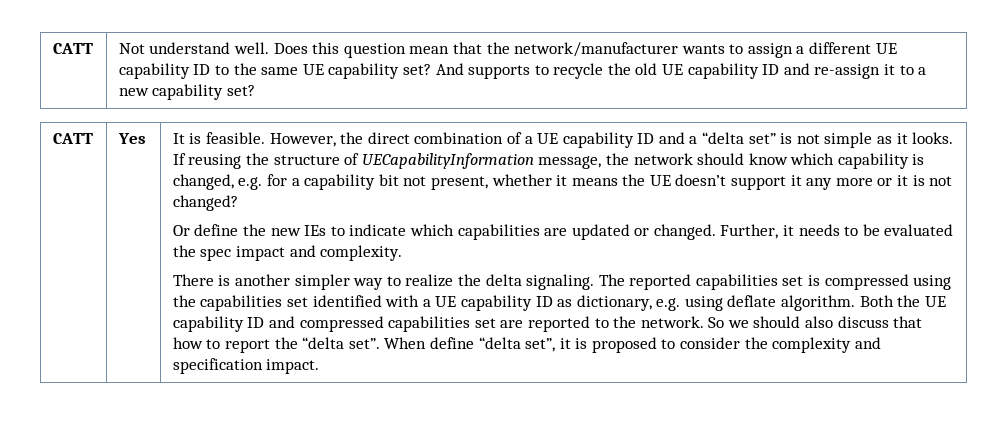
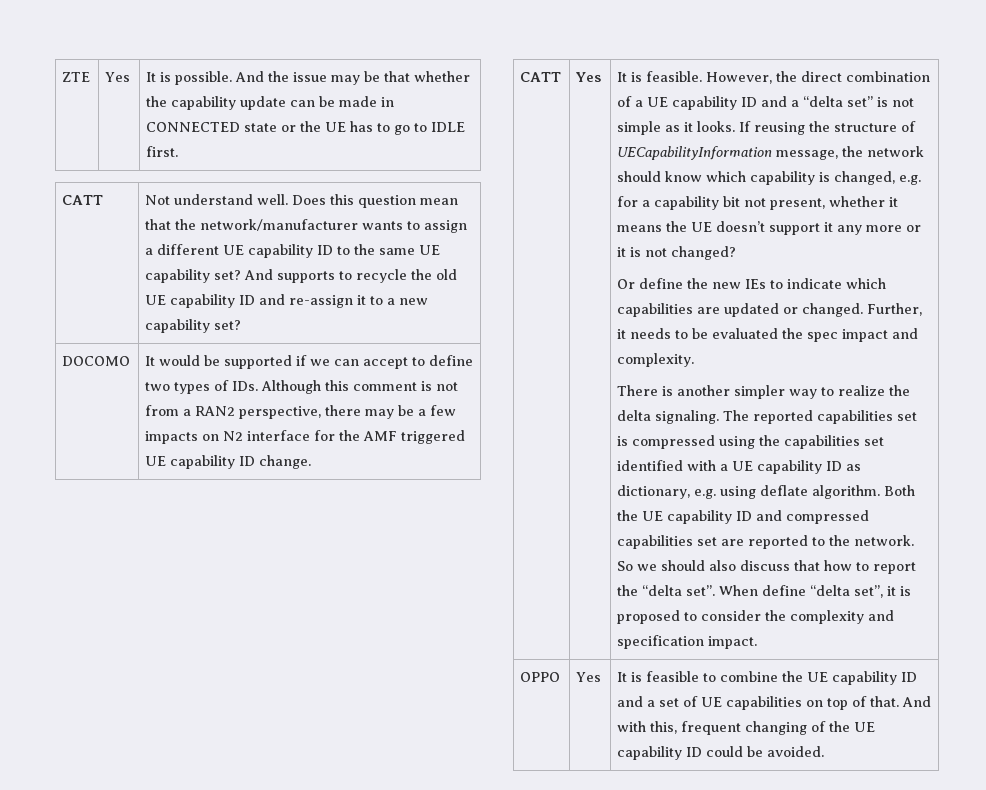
(52, 48) none -> [62,72,91,82] [105,72,131,82] [146,71,471,85] [146,96,395,110] [146,121,466,135] [146,146,179,157] ZTE | Yes | It is possible. And the issue may be that whether the capability update can be made in CONNECTED state or the UE has to go to IDLE first. //
(255, 90) none -> [62,356,131,366] [145,355,474,369] [145,380,459,394] [145,405,457,419] [145,430,466,444] [145,455,312,469] // DOCOMO | It would be supported if we can accept to define two types of IDs. Although this comment is not from a RAN2 perspective, there may be a few impacts on N2 interface for the AMF triggered UE capability ID change.
(320, 366) none -> [520,672,561,682] [576,672,602,682] [617,671,918,685] [617,696,932,710] [617,721,876,735] [617,746,825,760] // OPPO | Yes | It is feasible to combine the UE capability ID and a set of UE capabilities on top of that. And with this, frequent changing of the UE capability ID could be avoided.

